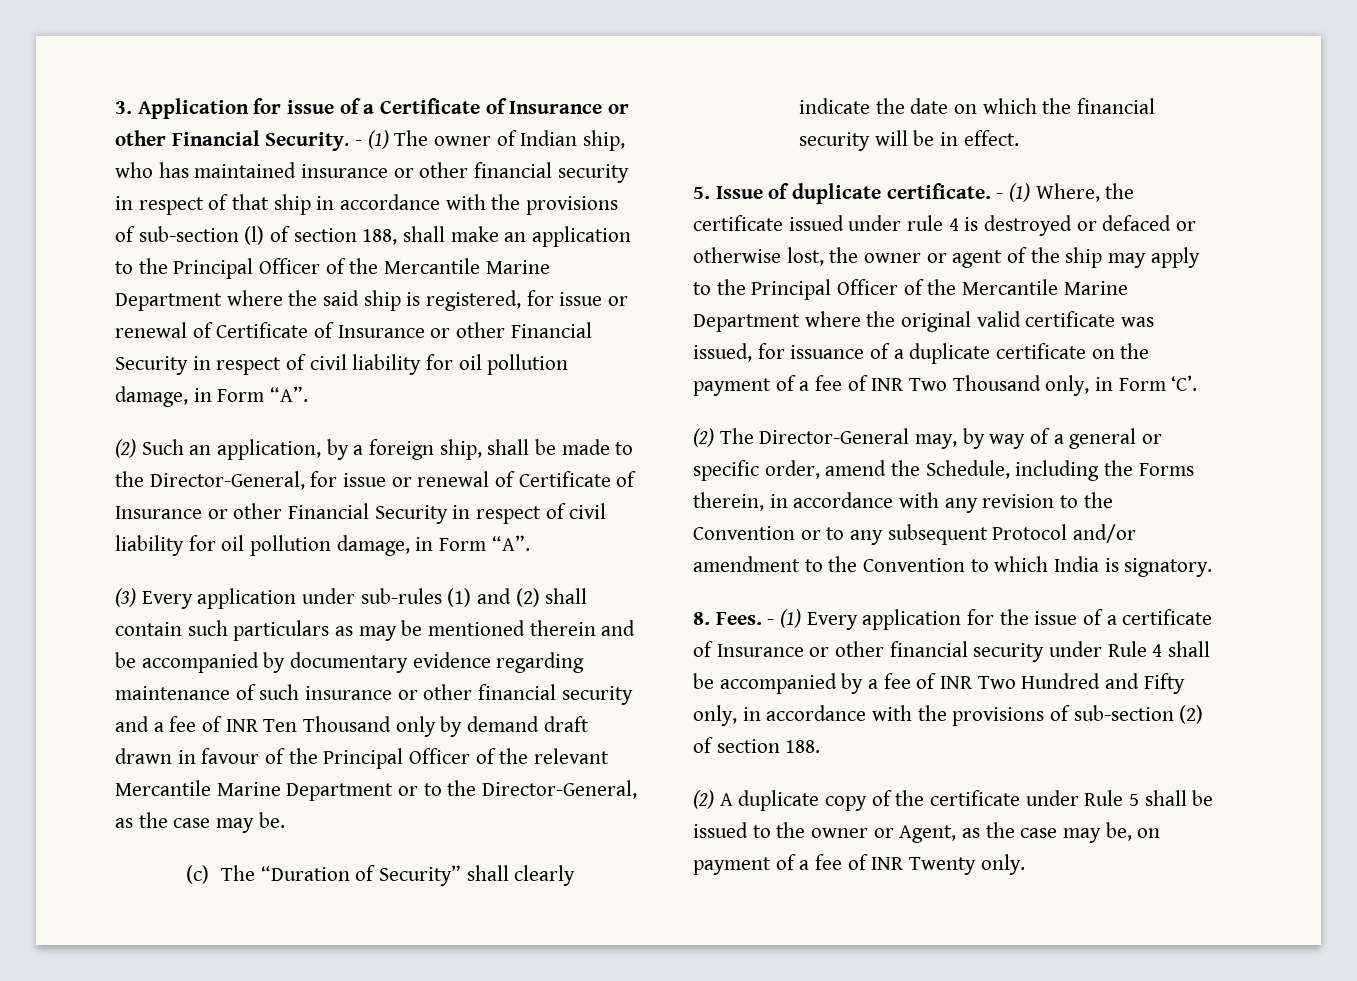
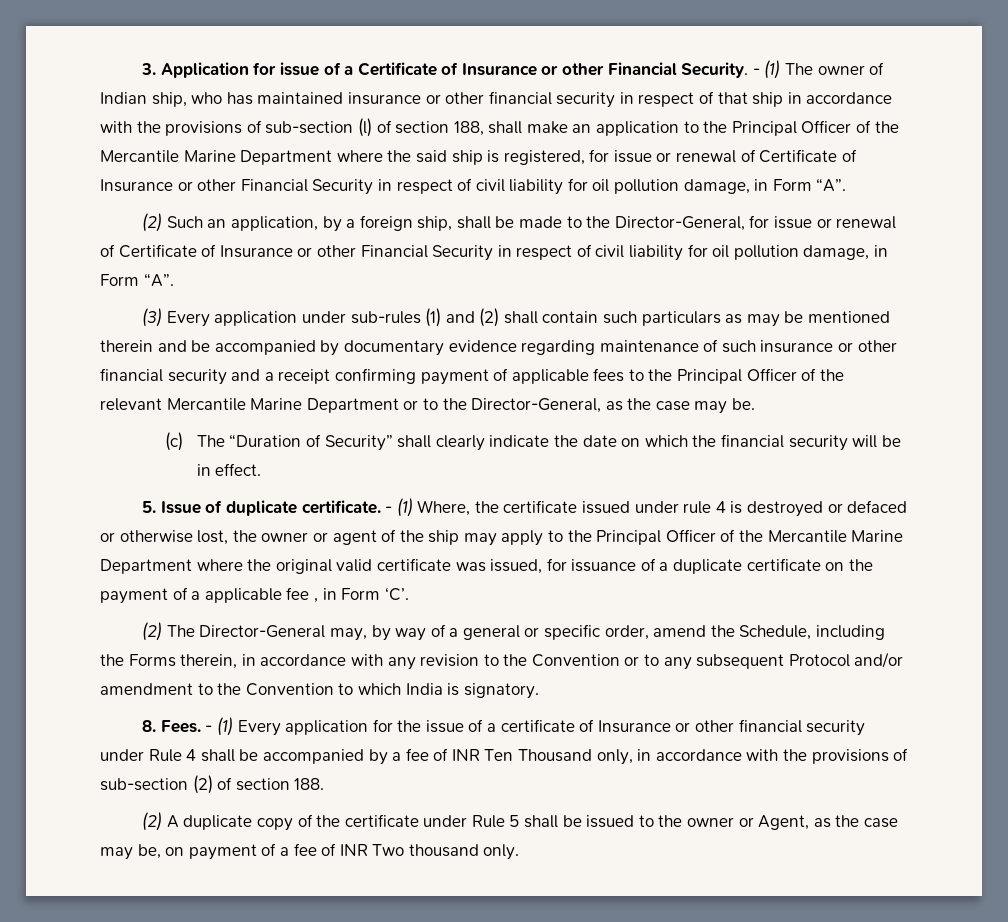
[169,716,589,737] [115,748,286,764] fee of INR Ten Thousand only by demand draft drawn in favour of -> [278,368,644,385] receipt confirming payment of applicable fees to
[815,375,1090,396] fee of INR Two Thousand only, -> [204,587,318,603] applicable fee ,
[977,673,1185,694] Two Hundred and Fifty -> [484,749,593,762] Ten Thousand
[909,857,977,875] Twenty -> [372,844,479,857] Two thousand

